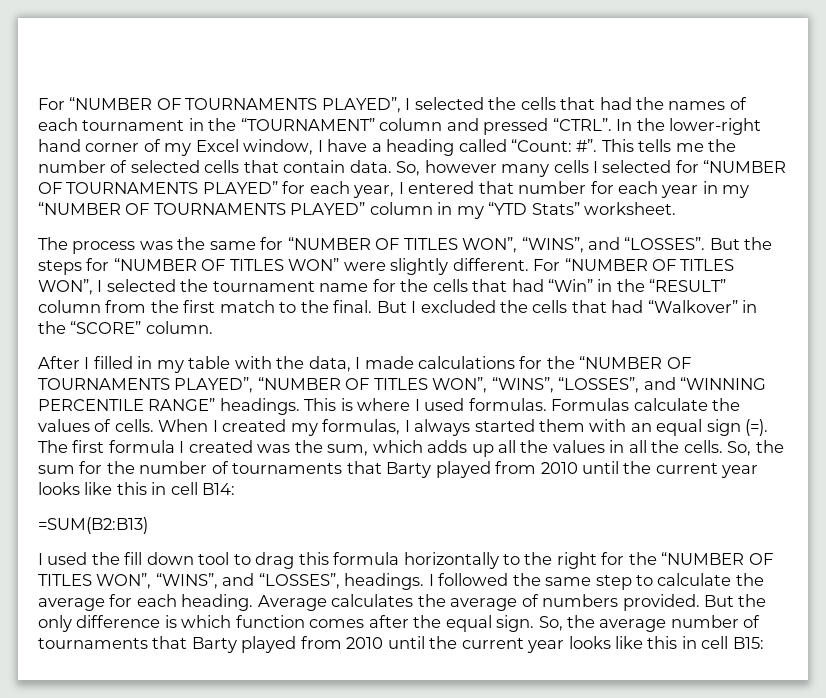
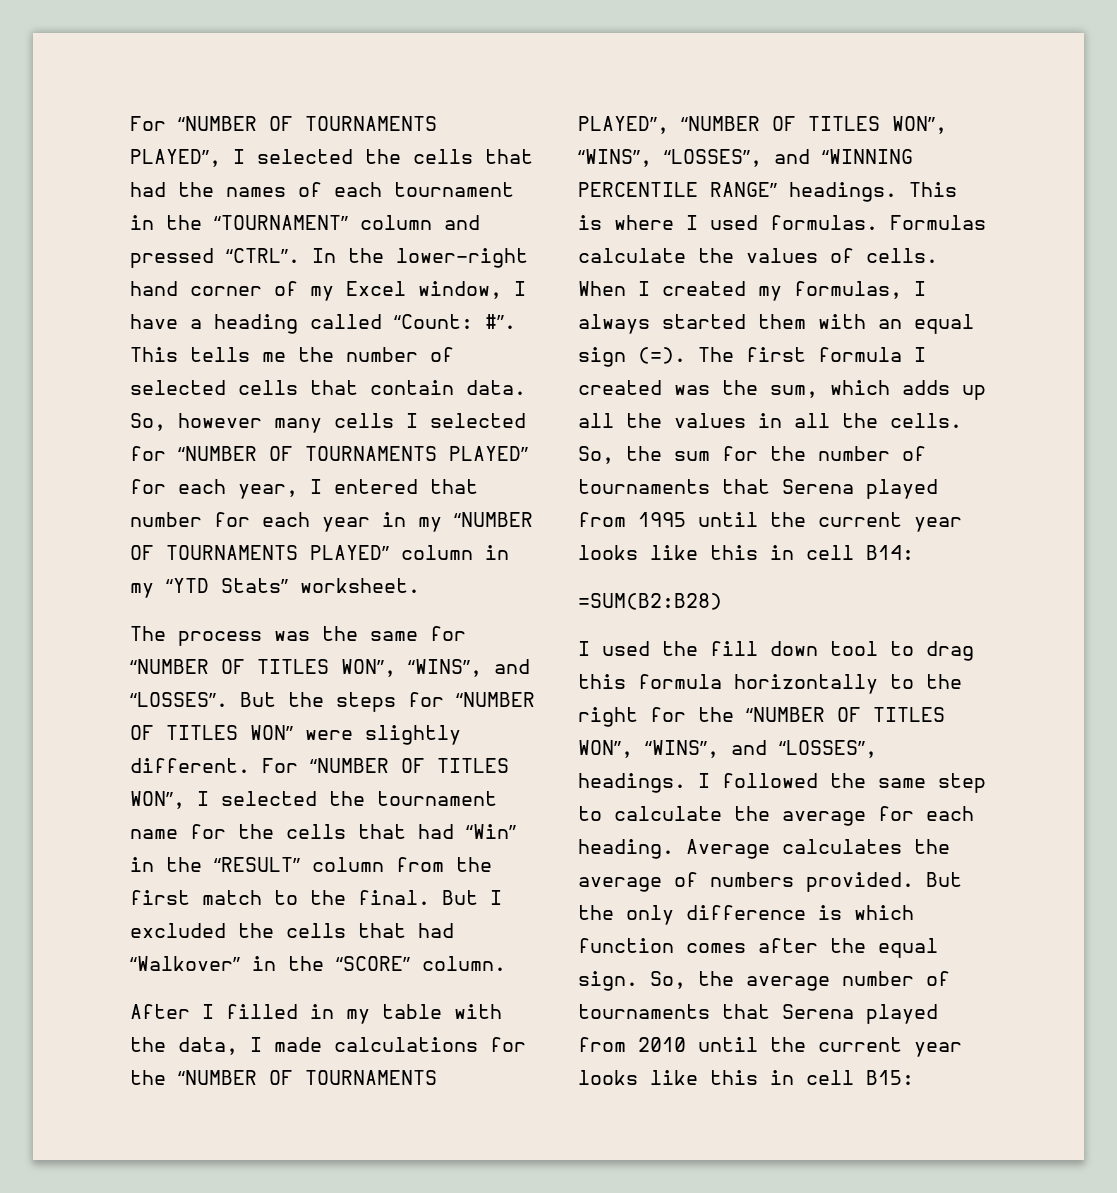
[386,461,578,478] Barty played from 2010 -> [782,479,938,499] [578,512,686,527] Serena played from 1995
[38,517,148,534] =SUM(B2:B13) -> [578,593,722,610] =SUM(B2:B28)
[191,637,237,653] Barty -> [782,1004,854,1019] Serena

